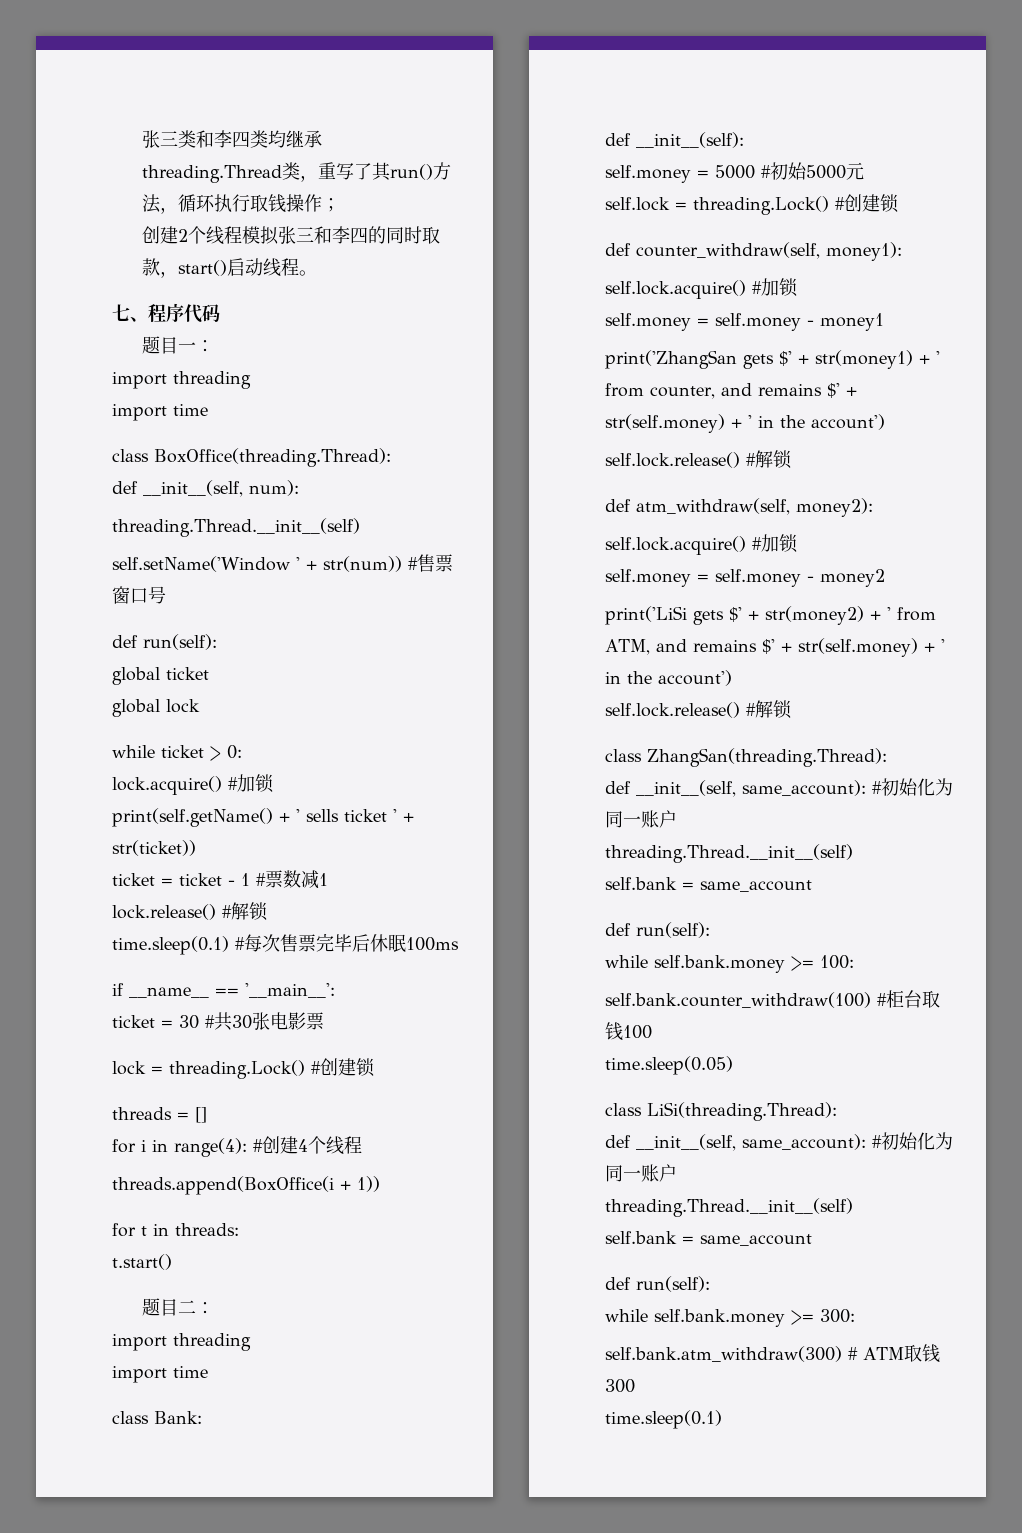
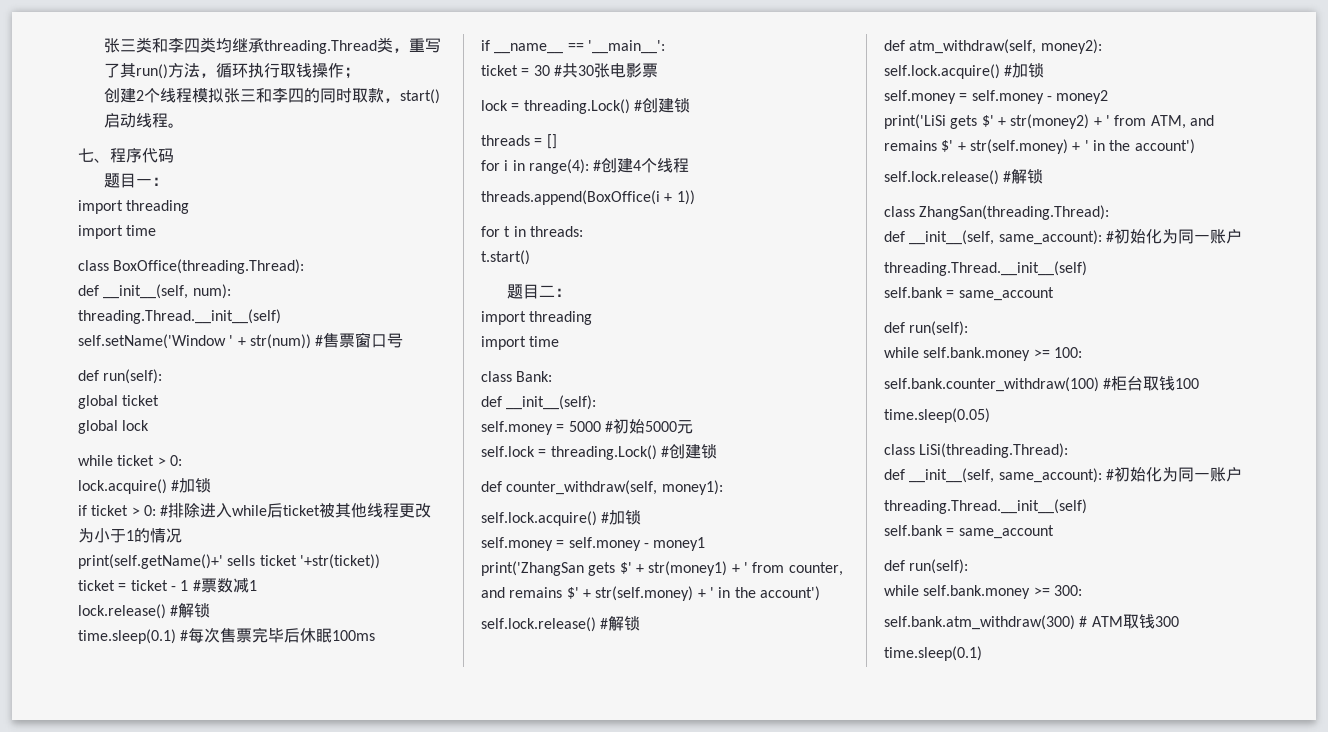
[112,808,414,827] [112,840,196,856] print(self.getName() + ' sells ticket ' + str(ticket)) -> [78,503,432,518] [78,528,182,543] [78,554,380,569] if ticket > 0: #排除进入while后ticket被其他线程更改为小于1的情况 // print(self.getName()+' sells ticket '+str(ticket))

